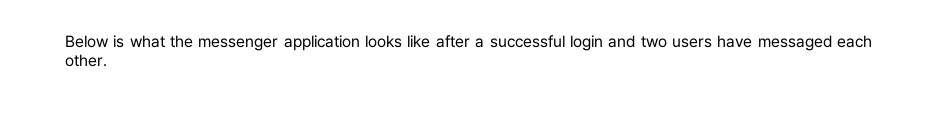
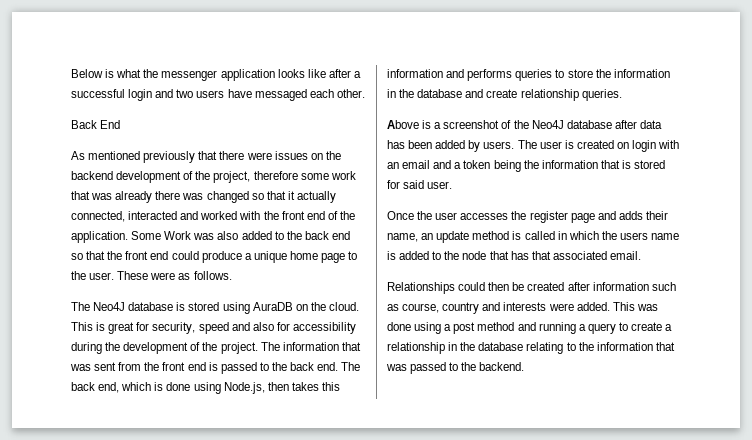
(107, 60) none -> [71,120,121,129] [71,151,341,163] [71,171,356,183] [71,191,336,203] [71,211,355,222] [71,231,350,243] [71,251,358,263] [71,271,232,280] [71,302,359,314] [71,322,356,334] [71,342,361,354] [70,362,361,374] [71,382,340,394] [387,69,670,81] [387,89,622,101] [387,120,662,129] [387,140,680,152] [387,160,666,172] [387,180,453,189] [387,211,668,223] [387,231,680,243] [387,251,641,260] [387,282,676,294] [387,302,658,314] [387,322,673,334] [387,342,675,354] [386,362,525,374] // Back End // As mentioned previously that there were issues on the backend development of the project, therefore some work that was already there was changed so that it actually connected, interacted and worked with the front end of the application. Some Work was also added to the back end so that the front end could produce a unique home page to the user. These were as follows. // The Neo4J database is stored using AuraDB on the cloud. This is great for security, speed and also for accessibility during the development of the project. The information that was sent from the front end is passed to the back end. The back end, which is done using Node.js, then takes this information and performs queries to store the information in the database and create relationship queries. // Above is a screenshot of the Neo4J database after data has been added by users. The user is created on login with an email and a token being the information that is stored for said user. // Once the user accesses the register page and adds their name, an update method is called in which the users name is added to the node that has that associated email. // Relationships could then be created after information such as course, country and interests were added. This was done using a post method and running a query to create a relationship in the database relating to the information that was passed to the backend.

